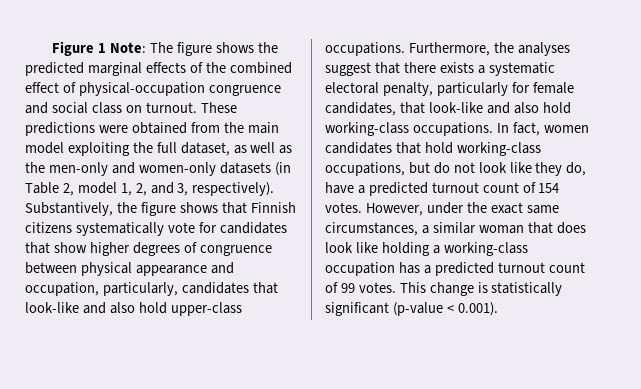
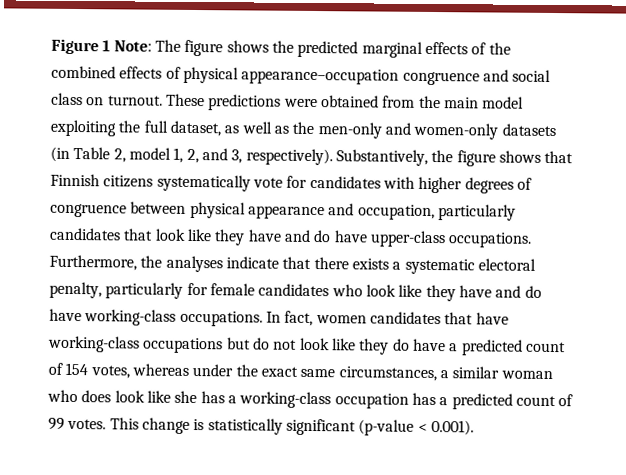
[25,82,205,96] effect of physical-occupation -> [119,66,400,85] effects of physical appearance–occupation
[25,242,87,254] that show -> [382,176,415,189] with
[102,282,278,296] [25,302,167,314] particularly, candidates that look-like and also hold -> [437,204,516,221] [49,227,368,246] particularly candidates that look like they have and do have
[325,62,371,76] suggest -> [225,256,279,269] indicate
[325,102,571,116] candidates, that look-like and also hold -> [258,283,542,302] [49,308,82,322] candidates who look like they have and do have
[424,142,541,156] [325,162,405,176] hold working-class occupations, -> [475,312,509,325] [48,335,224,354] have working-class occupations
[566,162,587,176] do, -> [392,338,410,351] do
[431,182,479,193] turnout -> (523, 347) none
[325,202,423,216] votes. However, -> [90,363,189,379] votes, whereas
[527,222,553,234] that -> [47,389,78,403] who
[381,242,430,256] holding -> [174,390,225,404] she has
[497,262,545,273] turnout -> (513, 401) none

